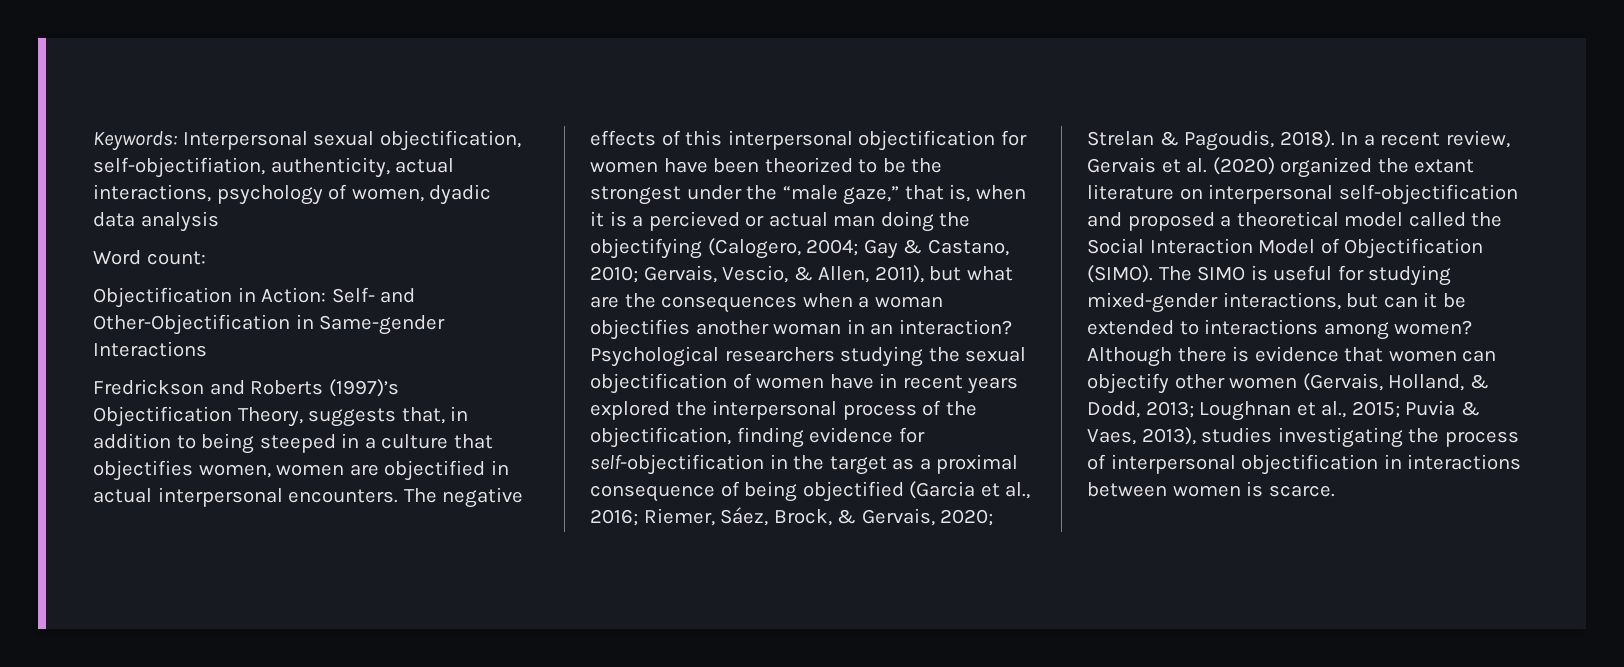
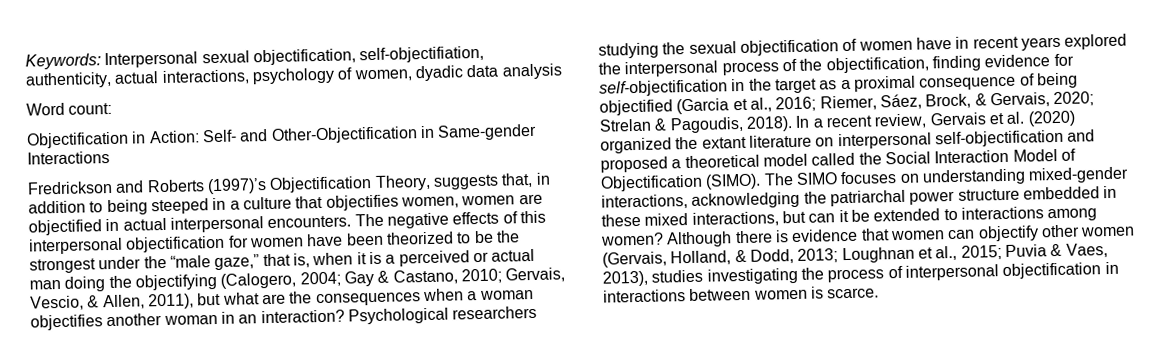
[648,211,740,231] percieved -> [398,250,470,267] perceived
[1250,265,1452,286] [1087,292,1218,313] is useful for studying mixed-gender -> [840,166,1130,186] [601,185,1118,210] [601,213,689,227] focuses on understanding mixed-gender interactions, acknowledging the patriarchal power structure embedded in these mixed

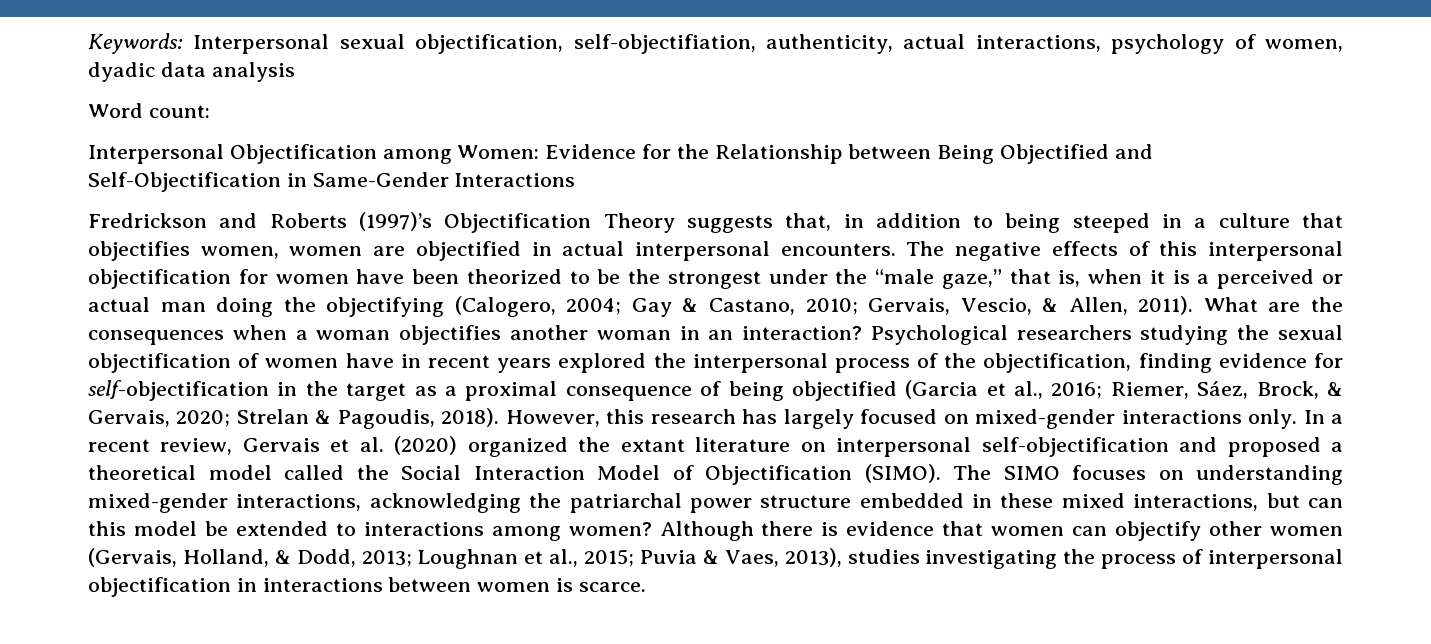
[26,123,538,149] Objectification in Action: Self- and Other-Objectification in Same-gender -> [88,144,1153,164] [88,172,449,192] Interpersonal Objectification among Women: Evidence for the Relationship between Being Objectified and Self-Objectification in Same-Gender
[374,174,431,191] Theory, -> [603,213,675,233] Theory
[147,292,260,310] 2011), but what -> [1138,296,1258,315] 2011). What
(793, 124) none -> [505,409,1298,429] However, this research has largely focused on mixed-gender interactions only.
[838,209,849,223] it -> [88,521,197,536] this model

